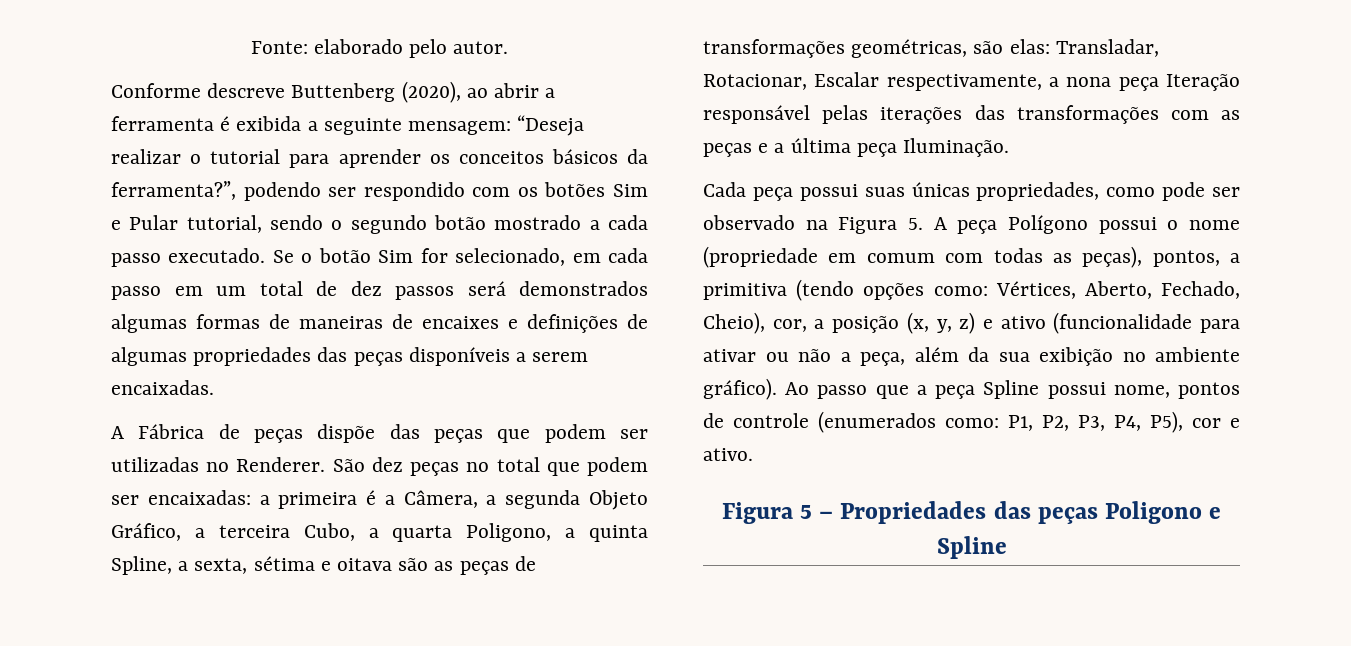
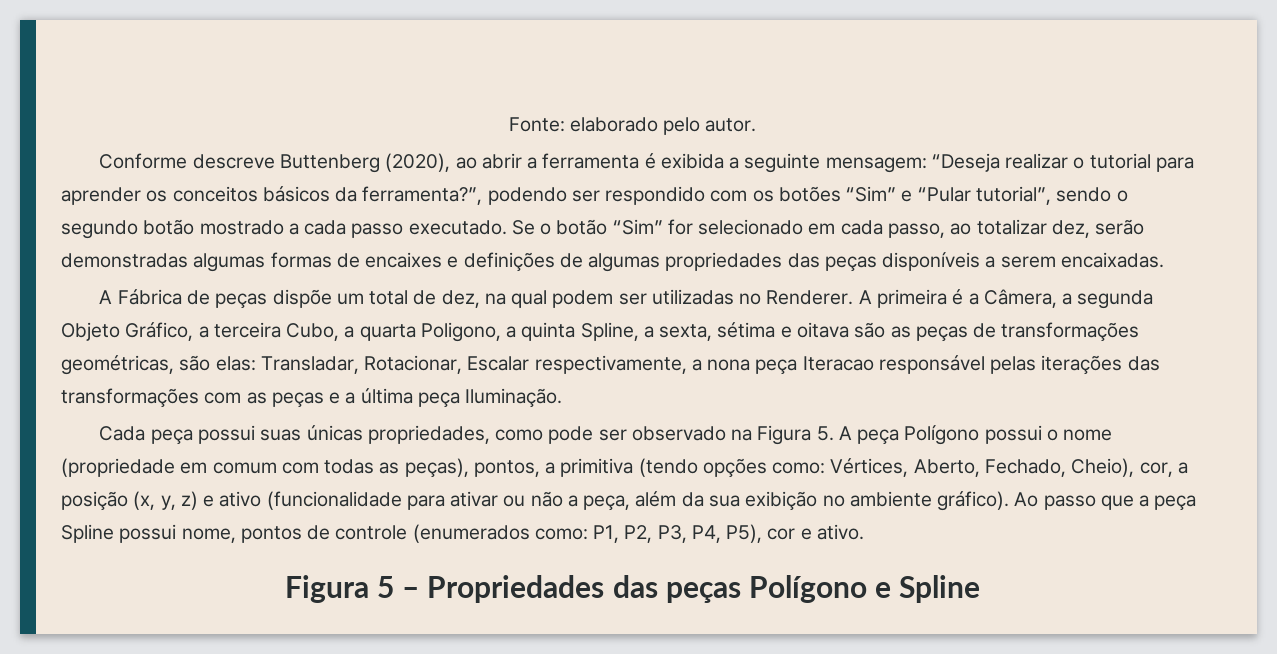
[612,184,648,197] [111,215,262,233] Sim e Pular tutorial, -> [846,186,1051,205] “Sim” e “Pular tutorial”,
[378,248,649,266] [111,281,648,300] Sim for selecionado, em cada passo em um total de dez passos será demonstrados -> [612,219,1145,238] [61,253,188,268] “Sim” for selecionado em cada passo, ao totalizar dez, serão demonstradas
[299,314,413,329] maneiras de -> (360, 260) none
[389,424,531,443] das peças que -> [336,290,548,308] um total de dez, na qual
[332,457,648,476] [111,490,270,505] São dez peças no total que podem ser encaixadas: a -> [858,290,872,304] A
[1166,74,1240,91] Iteração -> [802,356,874,371] Iteracao
[1104,501,1202,524] Poligono -> [748,575,867,603] Polígono

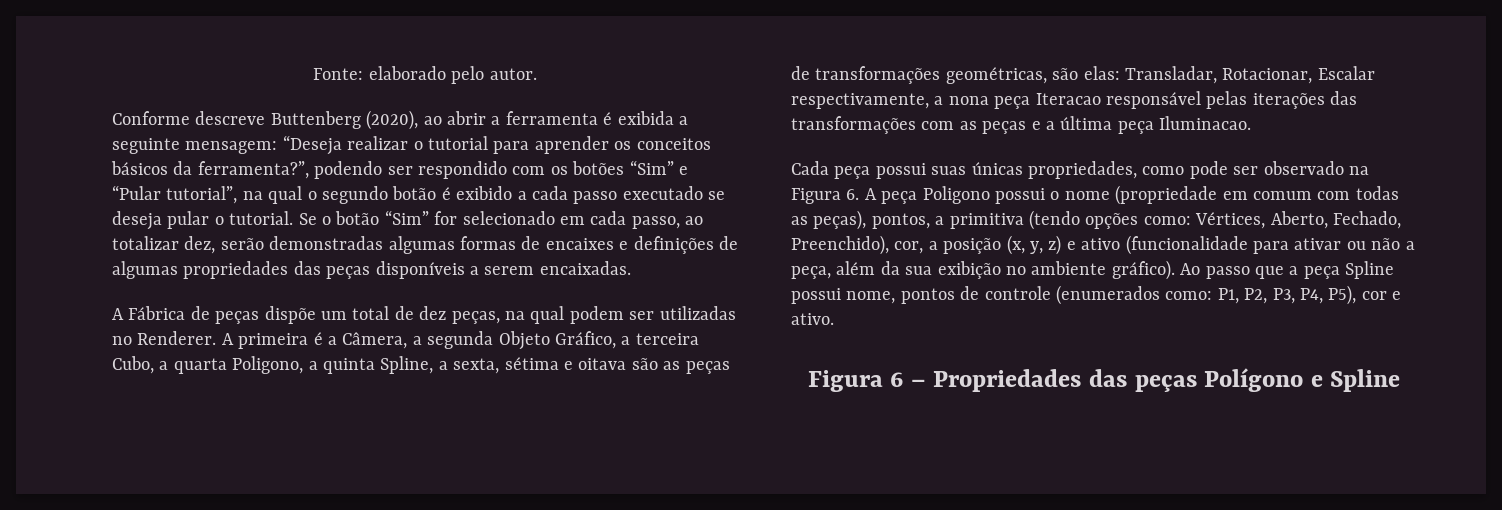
[1056,187,1112,202] sendo -> [242,186,303,204] na qual
[199,220,284,235] mostrado -> [441,186,513,200] é exibido
[408,220,507,235] executado. -> [622,186,726,200] [112,211,294,230] executado se deseja pular o tutorial.
[441,290,480,308] dez, -> [419,306,500,324] dez peças,
[465,388,563,408] Iluminação. -> [1159,116,1252,130] Iluminacao.
[816,426,834,441] 5. -> [846,189,860,200] 6.
[904,425,980,445] Polígono -> [922,186,990,204] Poligono
[1071,458,1135,477] Cheio), -> [791,235,889,255] Preenchido),
[377,576,395,598] 5 -> [890,372,904,387] 6

